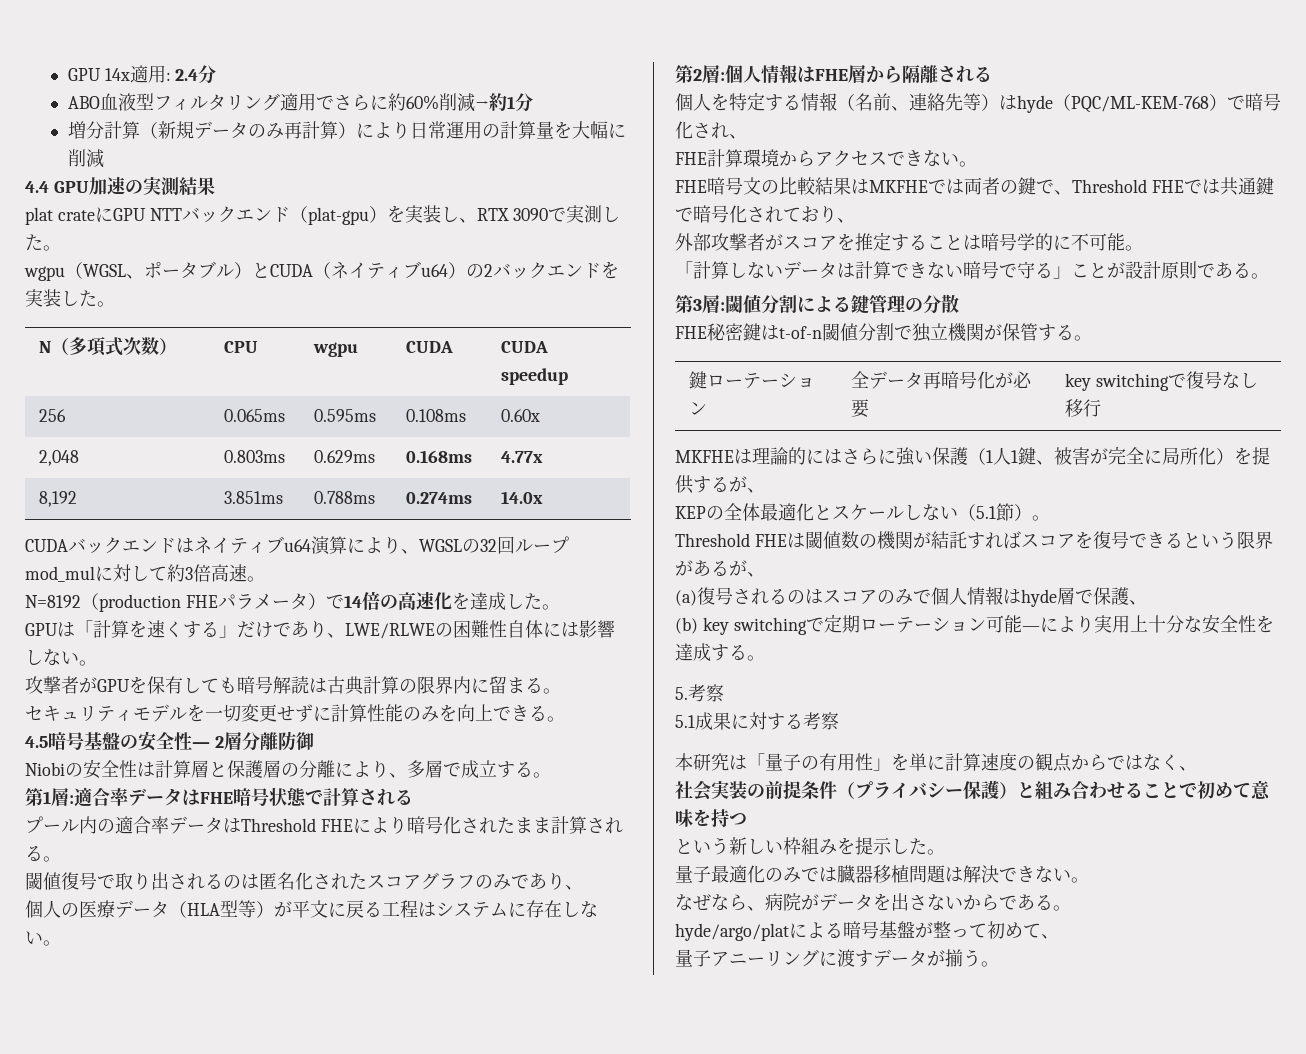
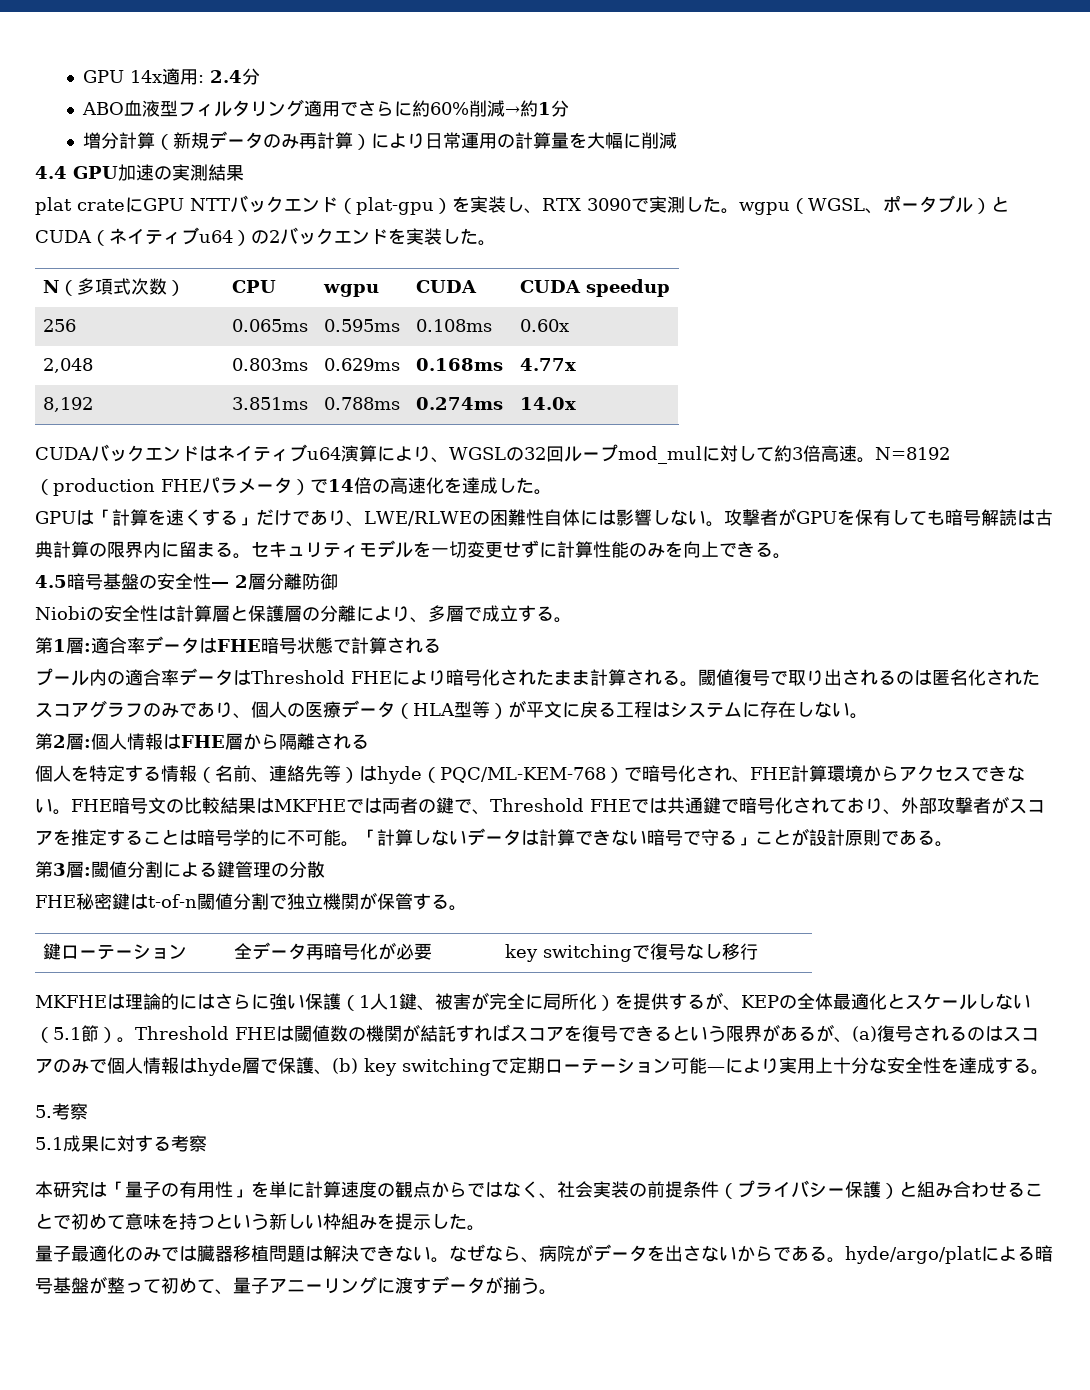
(61, 248) // -> (739, 211) none
(265, 579) // -> (875, 460) none
(97, 663) // -> (724, 524) none
(561, 691) // -> (251, 556) none
(61, 859) // -> (698, 684) none
(583, 887) // -> (251, 716) none
(747, 136) // -> (750, 780) none
(977, 164) // -> (71, 812) none
(855, 220) // -> (901, 812) none
(1143, 248) // -> (359, 844) none
(765, 490) // -> (741, 1008) none
(1050, 518) // -> (135, 1040) none
(765, 574) // -> (852, 1040) none
(1147, 602) // -> (332, 1072) none
(1197, 768) // -> (557, 1196) none
(747, 819) // -> (215, 1222) none
(1089, 880) // -> (449, 1260) none
(1071, 908) // -> (845, 1260) none
(1059, 936) // -> (233, 1292) none

